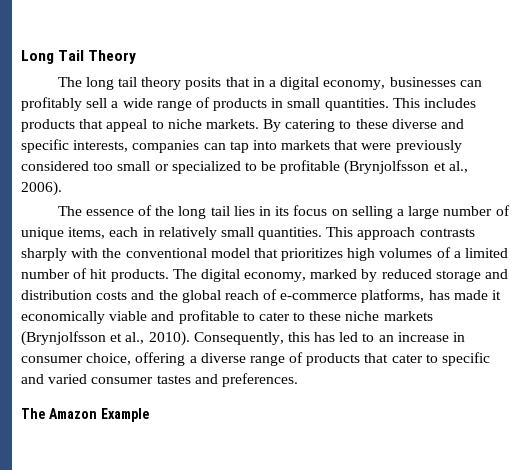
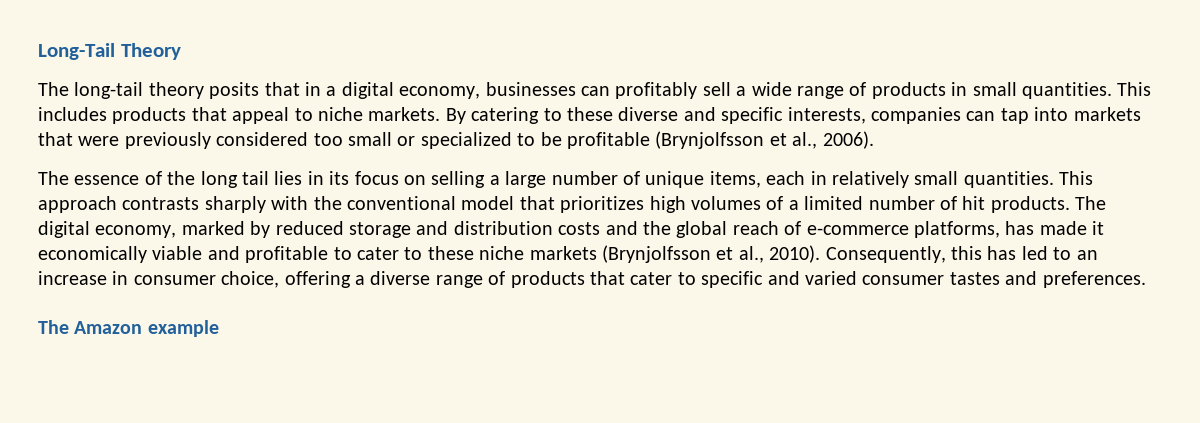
[21,50,85,64] Long Tail -> [38,43,115,60] Long-Tail
[85,77,138,90] long tail -> [74,82,144,99] long-tail
[100,408,149,422] Example -> [147,320,219,337] example

